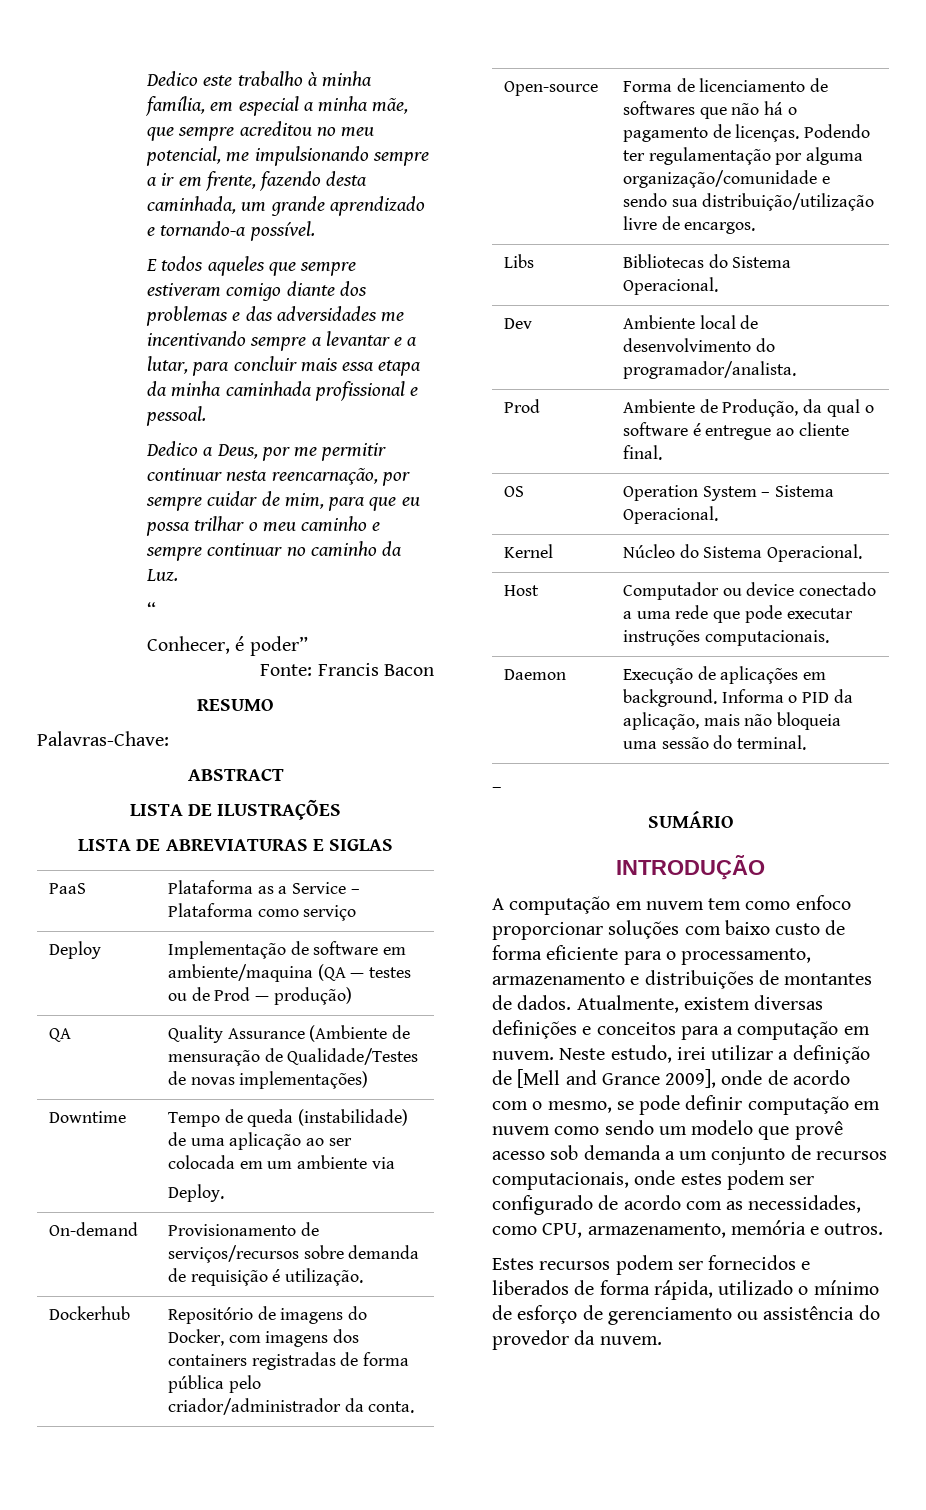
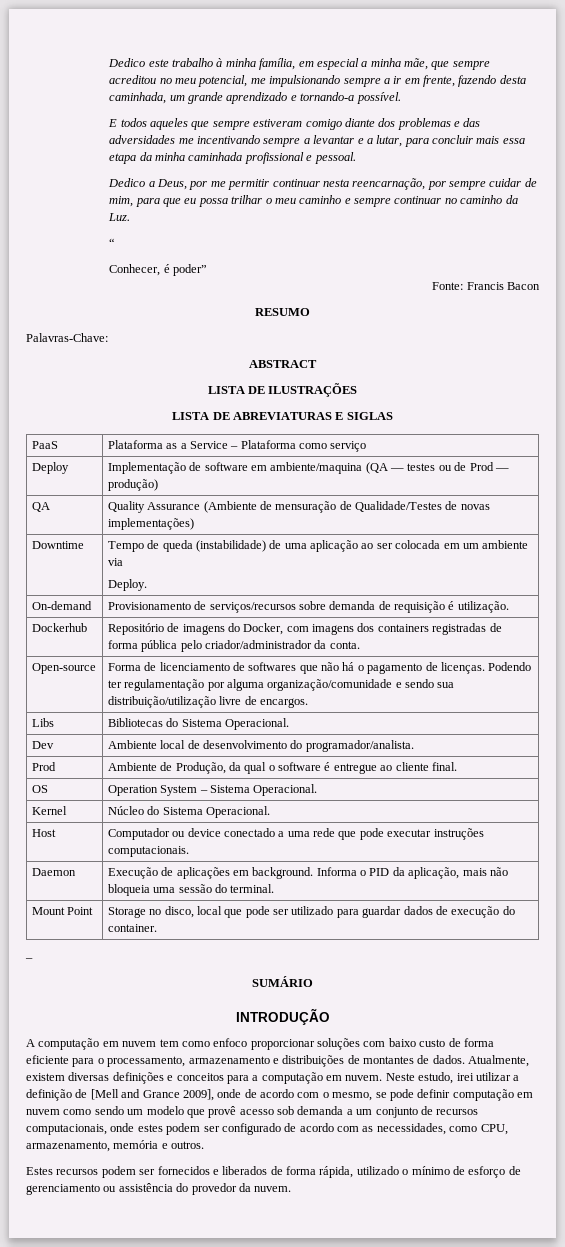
(807, 742) none -> [31,907,94,915] [107,906,515,918] [107,924,157,932] // Mount Point | Storage no disco, local que pode ser utilizado para guardar dados de execução do container.

